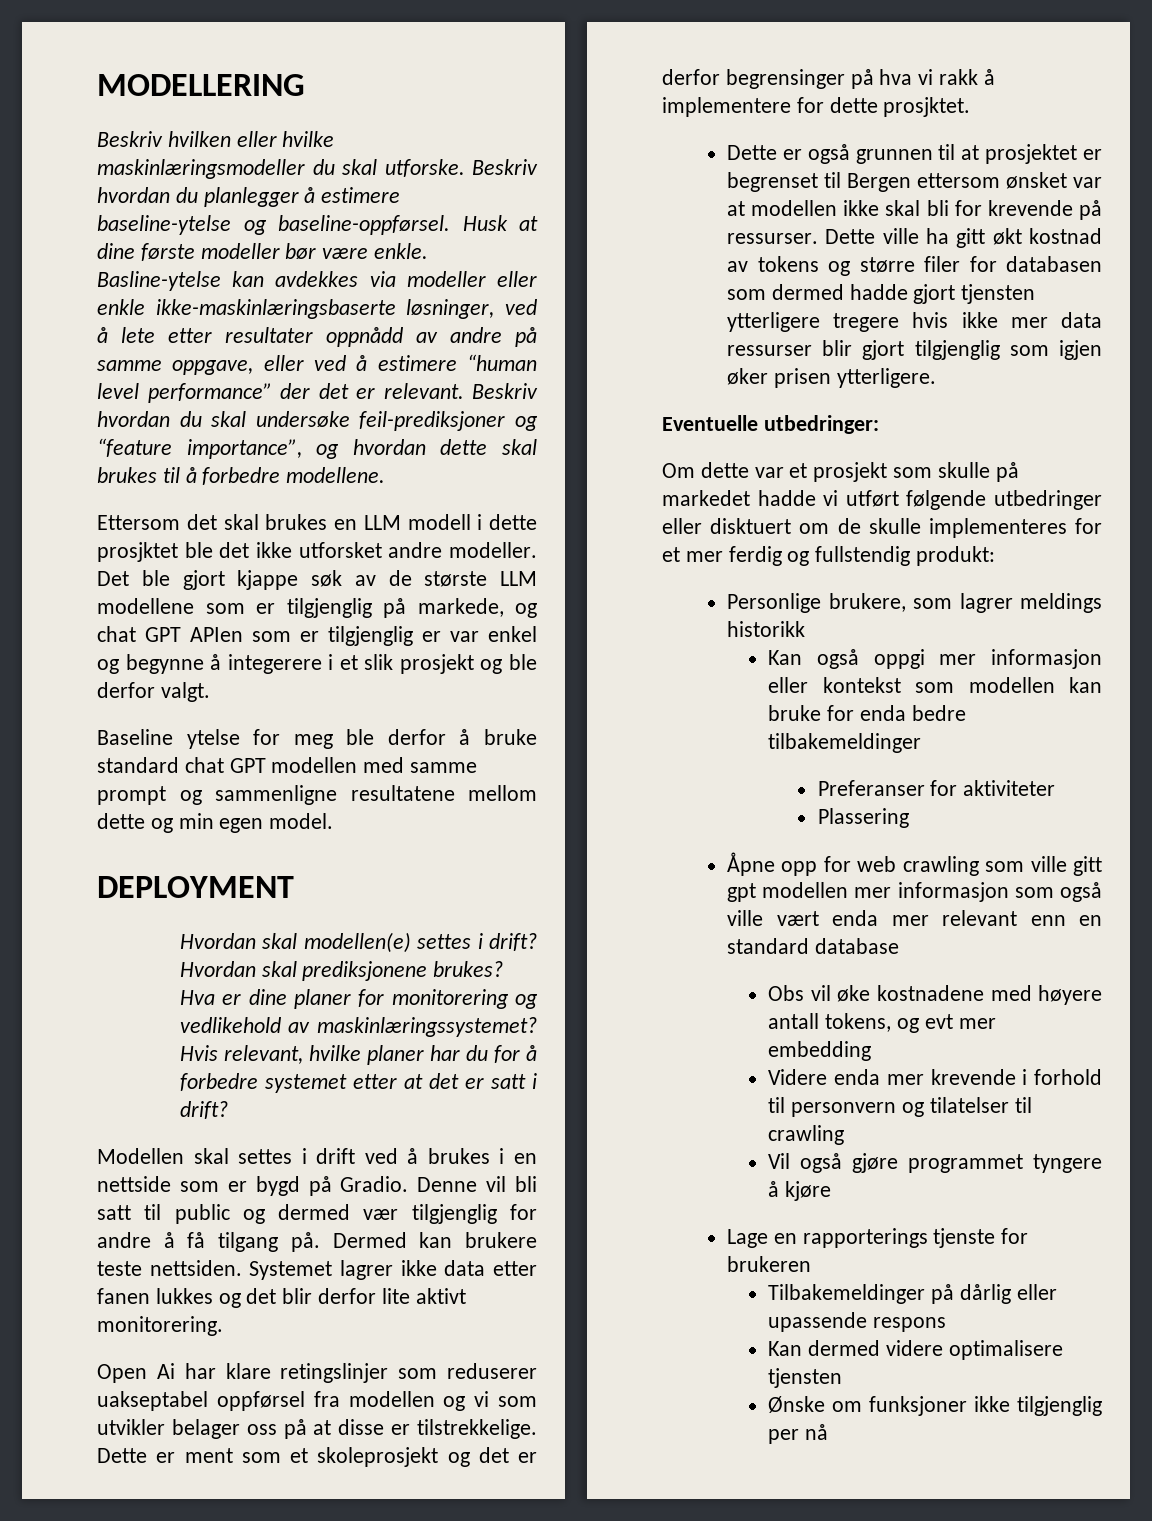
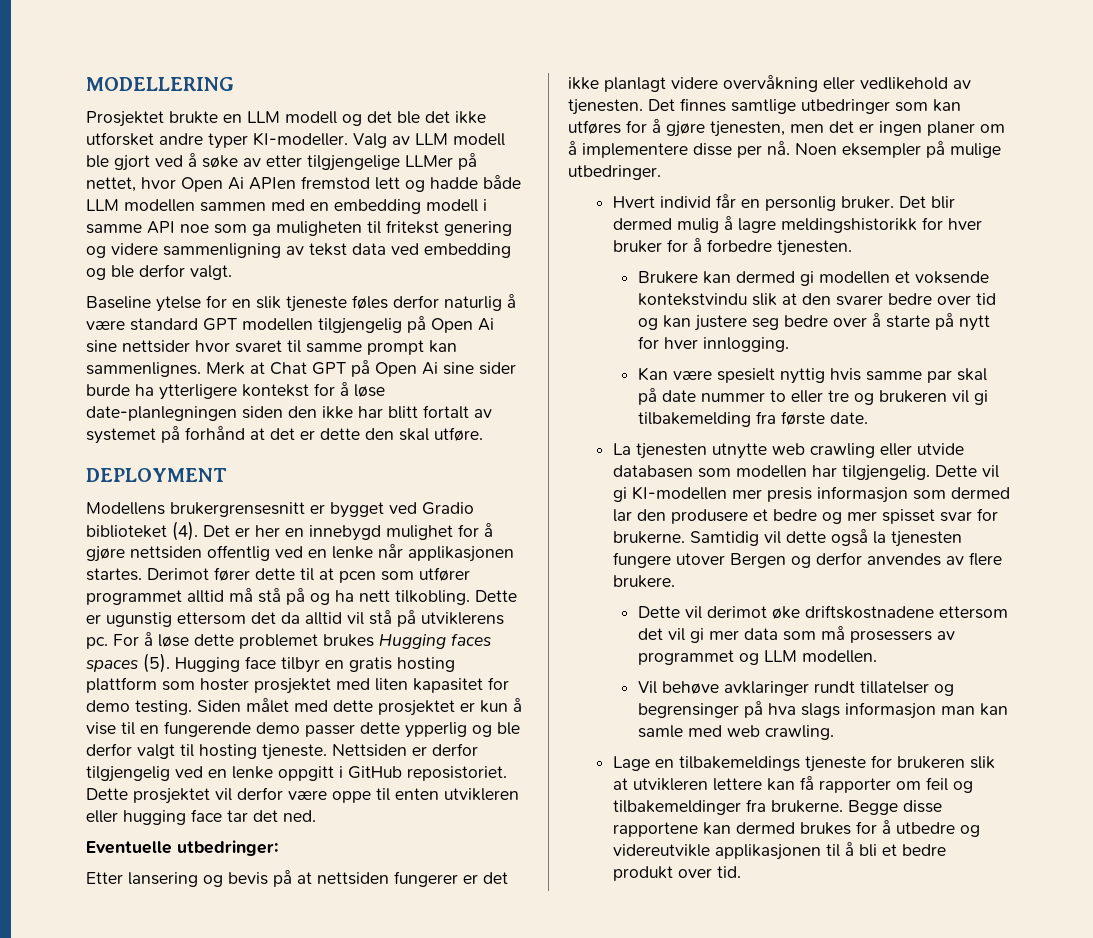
[97,131,335,147] [97,159,538,179] [97,187,401,207] [97,215,538,235] [97,243,429,261] [97,271,537,291] [97,299,537,319] [97,327,537,347] [97,354,537,375] [97,383,538,403] [97,411,538,431] [97,438,537,459] [97,467,386,485] [97,514,537,530] [97,542,178,562] Beskriv hvilken eller hvilke maskinlæringsmodeller du skal utforske. Beskriv hvordan du planlegger å estimere baseline-ytelse og baseline-oppførsel. Husk at dine første modeller bør være enkle. Basline-ytelse kan avdekkes via modeller eller enkle ikke-maskinlæringsbaserte løsninger, ved å lete etter resultater oppnådd av andre på samme oppgave, eller ved å estimere “human level performance” der det er relevant. Beskriv hvordan du skal undersøke feil-prediksjoner og “feature importance”, og hvordan dette skal brukes til å forbedre modellene. // Ettersom det skal brukes en LLM modell i dette prosjktet -> [86,111,392,127] Prosjektet brukte en LLM modell og det
[449,542,537,558] [97,570,537,590] [97,598,537,618] [97,626,537,646] [97,654,474,674] modeller. Det ble gjort kjappe søk av de største LLM modellene som er tilgjenglig på markede, og chat GPT APIen som er tilgjenglig er var enkel og begynne å integerere i et slik prosjekt -> [208,132,505,149] [86,153,477,171] [86,175,521,192] [86,199,487,214] [86,220,512,236] [86,243,511,258] typer KI-modeller. Valg av LLM modell ble gjort ved å søke av etter tilgjengelige LLMer på nettet, hvor Open Ai APIen fremstod lett og hadde både LLM modellen sammen med en embedding modell i samme API noe som ga muligheten til fritekst genering og videre sammenligning av tekst data ved embedding
[293,729,537,749] [97,757,478,773] [97,785,537,805] [97,813,334,833] [97,876,294,898] [179,932,537,953] [179,961,504,981] [179,989,538,1009] [179,1017,537,1037] [179,1045,537,1065] [179,1073,538,1093] [179,1101,228,1119] [97,1148,537,1164] [97,1176,537,1196] [97,1204,537,1224] [97,1232,537,1252] [97,1260,537,1280] [97,1288,466,1308] [97,1316,223,1336] [97,1363,537,1383] [97,1391,537,1411] [97,1419,537,1439] [97,1447,537,1467] [662,69,995,89] [662,97,971,117] [727,144,1102,164] [727,172,1102,192] [727,200,1102,220] [727,228,1102,248] [727,256,1102,276] [727,284,1036,304] [727,312,1102,332] [727,340,1102,360] [727,368,936,388] [662,415,879,434] [662,462,1019,482] [662,490,1102,510] [662,518,1102,538] [662,546,996,566] [727,593,1102,613] [727,621,806,637] [768,649,1102,669] [768,677,1102,693] [768,705,966,721] [768,733,922,753] [817,780,1056,796] [817,808,909,828] [727,852,1102,876] [727,882,1102,902] [727,910,1102,926] [727,938,899,954] [768,985,1102,1005] [768,1013,996,1033] [768,1041,872,1061] [768,1069,1102,1085] [768,1097,1032,1117] [768,1125,845,1145] [768,1153,1102,1173] [768,1181,832,1201] meg ble derfor å bruke standard chat GPT modellen med samme prompt og sammenligne resultatene mellom dette og min egen model. // DEPLOYMENT // Hvordan skal modellen(e) settes i drift? Hvordan skal prediksjonene brukes? Hva er dine planer for monitorering og vedlikehold av maskinlæringssystemet? Hvis relevant, hvilke planer har du for å forbedre systemet etter at det er satt i drift? // Modellen skal settes i drift ved å brukes i en nettside som er bygd på Gradio. Denne vil bli satt til public og dermed vær tilgjenglig for andre å få tilgang på. Dermed kan brukere teste nettsiden. Systemet lagrer ikke data etter fanen lukkes og det blir derfor lite aktivt monitorering. // Open Ai har klare retingslinjer som reduserer uakseptabel oppførsel fra modellen og vi som utvikler belager oss på at disse er tilstrekkelige. Dette er ment som et skoleprosjekt og det er derfor begrensinger på hva vi rakk å implementere for dette prosjktet. // Dette er også grunnen til at prosjektet er begrenset til Bergen ettersom ønsket var at modellen ikke skal bli for krevende på ressurser. Dette ville ha gitt økt kostnad av tokens og større filer for databasen som dermed hadde gjort tjensten ytterligere tregere hvis ikke mer data ressurser blir gjort tilgjenglig som igjen øker prisen ytterligere. // Eventuelle utbedringer: // Om dette var et prosjekt som skulle på markedet hadde vi utført følgende utbedringer eller disktuert om de skulle implementeres for et mer ferdig og fullstendig produkt: // Personlige brukere, som lagrer meldings historikk // Kan også oppgi mer informasjon eller kontekst som modellen kan bruke for enda bedre tilbakemeldinger // Preferanser for aktiviteter // Plassering // Åpne opp for web crawling som ville gitt gpt modellen mer informasjon som også ville vært enda mer relevant enn en standard database // Obs vil øke kostnadene med høyere antall tokens, og evt mer embedding // Videre enda mer krevende i forhold til personvern og tilatelser til crawling // Vil også gjøre programmet tyngere å kjøre -> [232,294,516,312] [86,316,494,334] [86,340,457,355] [86,360,516,377] [86,382,385,400] [86,405,492,421] [86,426,483,444] [86,468,227,482] [86,502,474,518] [86,521,493,541] [86,544,514,562] [86,567,470,583] [86,588,517,605] [86,610,504,627] [86,632,492,649] [86,653,455,673] [86,677,509,694] [86,698,522,716] [86,721,520,738] [86,743,478,760] [86,766,507,782] [86,787,519,804] [86,809,316,825] [86,840,278,856] [86,870,508,887] [568,75,971,92] [568,98,961,115] [568,119,1005,137] [568,141,1001,158] [568,165,661,180] [612,194,955,211] [612,216,982,233] [612,238,852,256] [637,271,989,286] [637,293,996,306] [637,313,990,331] [637,336,789,352] [637,367,987,384] [637,388,988,405] [637,411,868,427] [612,443,964,459] [612,465,999,481] [612,486,1010,503] [612,508,998,524] [612,529,962,547] [612,552,1002,568] [612,575,675,588] [637,605,1008,619] [637,626,955,643] [637,650,877,665] [637,681,954,696] [637,701,1008,719] [637,725,834,740] en slik tjeneste føles derfor naturlig å være standard GPT modellen tilgjengelig på Open Ai sine nettsider hvor svaret til samme prompt kan sammenlignes. Merk at Chat GPT på Open Ai sine sider burde ha ytterligere kontekst for å løse date-planlegningen siden den ikke har blitt fortalt av systemet på forhånd at det er dette den skal utføre. // DEPLOYMENT // Modellens brukergrensesnitt er bygget ved Gradio biblioteket (4). Det er her en innebygd mulighet for å gjøre nettsiden offentlig ved en lenke når applikasjonen startes. Derimot fører dette til at pcen som utfører programmet alltid må stå på og ha nett tilkobling. Dette er ugunstig ettersom det da alltid vil stå på utviklerens pc. For å løse dette problemet brukes Hugging faces spaces (5). Hugging face tilbyr en gratis hosting plattform som hoster prosjektet med liten kapasitet for demo testing. Siden målet med dette prosjektet er kun å vise til en fungerende demo passer dette ypperlig og ble derfor valgt til hosting tjeneste. Nettsiden er derfor tilgjengelig ved en lenke oppgitt i GitHub reposistoriet. Dette prosjektet vil derfor være oppe til enten utvikleren eller hugging face tar det ned. // Eventuelle utbedringer: // Etter lansering og bevis på at nettsiden fungerer er det ikke planlagt videre overvåkning eller vedlikehold av tjenesten. Det finnes samtlige utbedringer som kan utføres for å gjøre tjenesten, men det er ingen planer om å implementere disse per nå. Noen eksempler på mulige utbedringer. // Hvert individ får en personlig bruker. Det blir dermed mulig å lagre meldingshistorikk for hver bruker for å forbedre tjenesten. // Brukere kan dermed gi modellen et voksende kontekstvindu slik at den svarer bedre over tid og kan justere seg bedre over å starte på nytt for hver innlogging. // Kan være spesielt nyttig hvis samme par skal på date nummer to eller tre og brukeren vil gi tilbakemelding fra første date. // La tjenesten utnytte web crawling eller utvide databasen som modellen har tilgjengelig. Dette vil gi KI-modellen mer presis informasjon som dermed lar den produsere et bedre og mer spisset svar for brukerne. Samtidig vil dette også la tjenesten fungere utover Bergen og derfor anvendes av flere brukere. // Dette vil derimot øke driftskostnadene ettersom det vil gi mer data som må prosessers av programmet og LLM modellen. // Vil behøve avklaringer rundt tillatelser og begrensinger på hva slags informasjon man kan samle med web crawling.
[802,1228,996,1248] rapporterings tjenste -> [678,756,866,772] tilbakemeldings tjeneste
[768,1284,1057,1304] [768,1312,947,1332] [768,1340,1063,1360] [768,1368,843,1388] [768,1396,1102,1416] [768,1424,829,1444] // Tilbakemeldinger på dårlig eller upassende respons // Kan dermed videre optimalisere tjensten // Ønske om funksjoner ikke tilgjenglig per nå -> [969,756,995,769] [612,776,973,793] [612,799,942,815] [612,820,980,837] [612,842,946,860] [612,866,741,881] slik at utvikleren lettere kan få rapporter om feil og tilbakemeldinger fra brukerne. Begge disse rapportene kan dermed brukes for å utbedre og videreutvikle applikasjonen til å bli et bedre produkt over tid.

